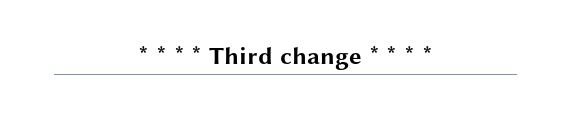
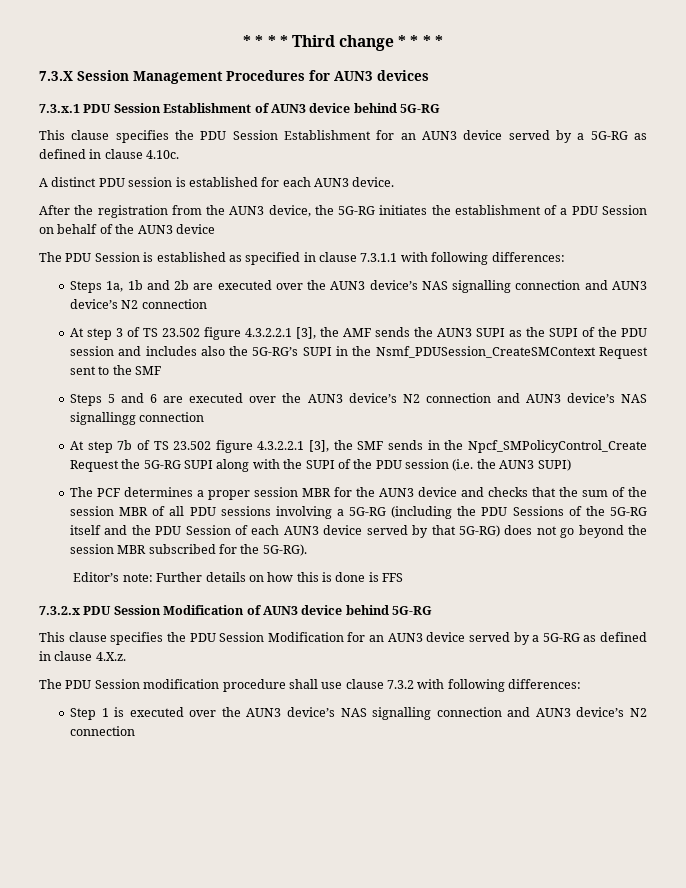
(433, 55) none -> [39,70,429,84] [39,103,440,113] [39,130,648,143] [39,149,180,159] [39,177,395,187] [39,205,647,218] [39,224,215,234] [39,252,565,265] [69,280,648,293] [69,299,207,309] [69,327,647,340] [69,346,648,359] [69,365,162,375] [69,393,647,406] [69,412,205,425] [69,440,648,453] [69,459,571,472] [69,487,648,500] [69,506,647,519] [69,525,647,538] [69,544,307,556] [73,572,404,582] [39,605,432,615] [39,632,647,645] [39,651,126,661] [39,679,582,692] [69,707,647,720] [69,726,135,736] // 7.3.X Session Management Procedures for AUN3 devices // 7.3.x.1 PDU Session Establishment of AUN3 device behind 5G-RG // This clause specifies the PDU Session Establishment for an AUN3 device served by a 5G-RG as defined in clause 4.10c. // A distinct PDU session is established for each AUN3 device. // After the registration from the AUN3 device, the 5G-RG initiates the establishment of a PDU Session on behalf of the AUN3 device // The PDU Session is established as specified in clause 7.3.1.1 with following differences: // Steps 1a, 1b and 2b are executed over the AUN3 device’s NAS signalling connection and AUN3 device’s N2 connection // At step 3 of TS 23.502 figure 4.3.2.2.1 [3], the AMF sends the AUN3 SUPI as the SUPI of the PDU session and includes also the 5G-RG’s SUPI in the Nsmf_PDUSession_CreateSMContext Request sent to the SMF // Steps 5 and 6 are executed over the AUN3 device’s N2 connection and AUN3 device’s NAS signallingg connection // At step 7b of TS 23.502 figure 4.3.2.2.1 [3], the SMF sends in the Npcf_SMPolicyControl_Create Request the 5G-RG SUPI along with the SUPI of the PDU session (i.e. the AUN3 SUPI) // The PCF determines a proper session MBR for the AUN3 device and checks that the sum of the session MBR of all PDU sessions involving a 5G-RG (including the PDU Sessions of the 5G-RG itself and the PDU Session of each AUN3 device served by that 5G-RG) does not go beyond the session MBR subscribed for the 5G-RG). // Editor’s note: Further details on how this is done is FFS // 7.3.2.x PDU Session Modification of AUN3 device behind 5G-RG // This clause specifies the PDU Session Modification for an AUN3 device served by a 5G-RG as defined in clause 4.X.z. // The PDU Session modification procedure shall use clause 7.3.2 with following differences: // Step 1 is executed over the AUN3 device’s NAS signalling connection and AUN3 device’s N2 connection

